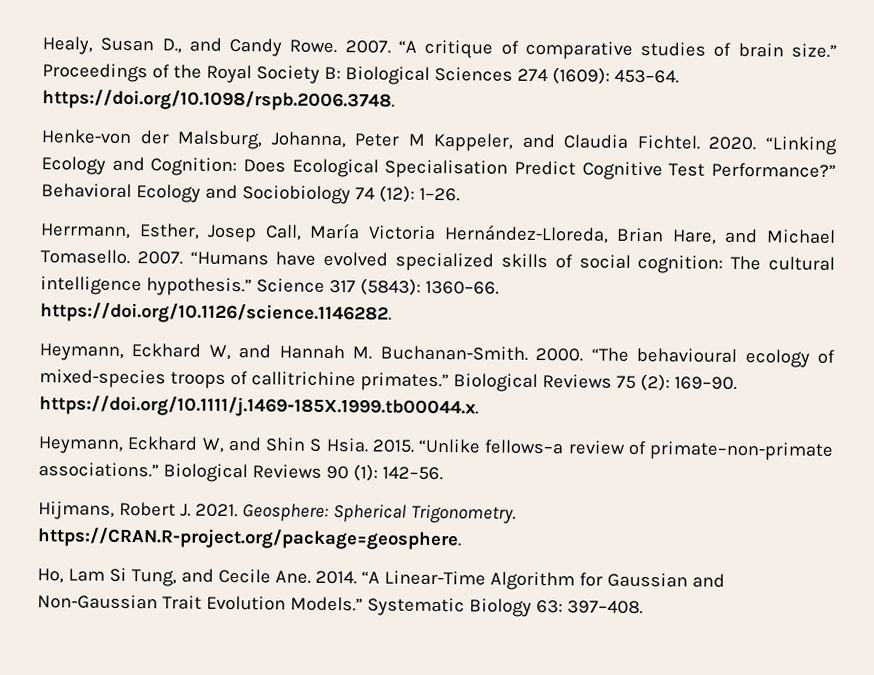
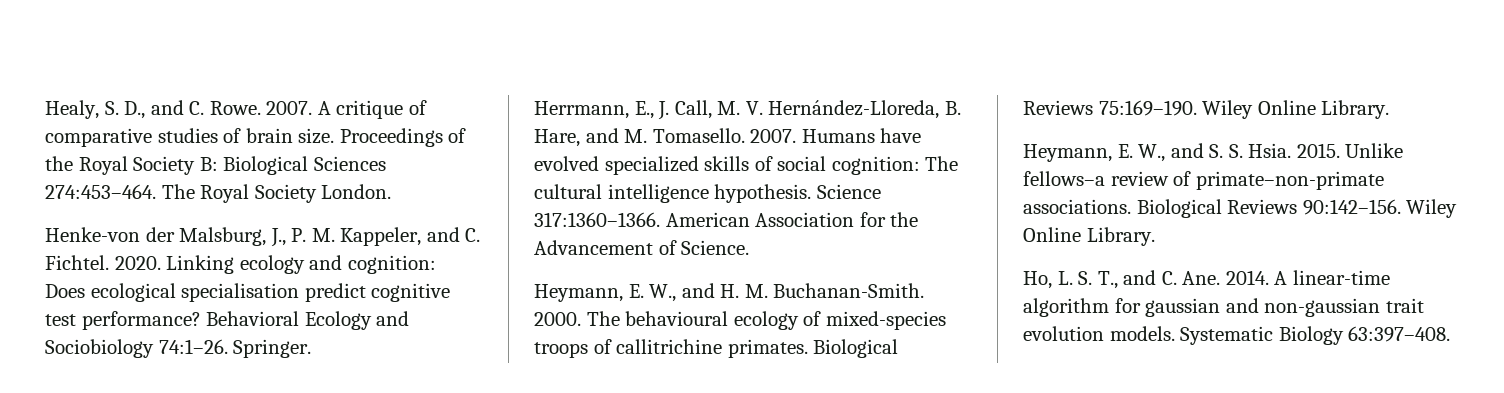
[100,37,155,52] Susan -> [104,101,119,115] S.
[229,37,283,57] Candy -> [189,101,205,115] C.
[398,40,417,53] “A -> [317,101,331,115] A
[791,43,838,58] size.” -> [298,128,335,144] size.
[516,67,679,85] [42,89,395,112] 274 (1609): 453–64. https://doi.org/10.1098/rspb.2006.3748. -> [45,184,392,203] 274:453–464. The Royal Society London.
[270,131,425,149] Johanna, Peter M -> [270,228,335,247] J., P. M.
[563,134,629,149] Claudia -> [465,228,481,242] C.
[764,136,837,155] [41,156,836,181] [41,183,460,205] [40,222,665,244] “Linking Ecology and Cognition: Does Ecological Specialisation Predict Cognitive Test Performance?” Behavioral Ecology and Sociobiology 74 (12): 1–26. // Herrmann, Esther, Josep Call, María Victoria Hernández-Lloreda, Brian -> [166,255,436,274] [45,283,451,302] [45,311,410,330] [45,339,312,358] [534,100,961,120] Linking ecology and cognition: Does ecological specialisation predict cognitive test performance? Behavioral Ecology and Sociobiology 74:1–26. Springer. // Herrmann, E., J. Call, M. V. Hernández-Lloreda, B.
[766,229,837,244] Michael -> [624,129,648,143] M.
[189,251,269,266] “Humans -> [801,129,875,143] Humans
[145,277,499,297] [40,302,392,325] [39,343,345,361] hypothesis.” Science 317 (5843): 1360–66. https://doi.org/10.1126/science.1146282. // Heymann, Eckhard W, and Hannah -> [714,184,881,203] [534,212,919,227] [534,240,750,255] [534,283,740,302] hypothesis. Science 317:1360–1366. American Association for the Advancement of Science. // Heymann, E. W., and H.
[590,347,629,362] “The -> [586,311,620,326] The
[359,372,737,392] [39,395,479,419] [38,435,323,454] primates.” Biological Reviews 75 (2): 169–90. https://doi.org/10.1111/j.1469-185X.1999.tb00044.x. // Heymann, Eckhard W, and Shin S -> [727,339,899,358] [1023,100,1390,119] [1023,143,1243,162] primates. Biological Reviews 75:169–190. Wiley Online Library. // Heymann, E. W., and S. S.
[418,438,481,454] “Unlike -> [1345,143,1404,158] Unlike
[38,462,443,483] [38,501,516,524] [37,527,462,551] [37,567,725,591] [37,594,643,617] associations.” Biological Reviews 90 (1): 142–56. // Hijmans, Robert J. 2021. Geosphere: Spherical Trigonometry. https://CRAN.R-project.org/package=geosphere. // Ho, Lam Si Tung, and Cecile Ane. 2014. “A Linear-Time Algorithm for Gaussian and Non-Gaussian Trait Evolution Models.” Systematic Biology 63: 397–408. -> [1023,199,1458,218] [1023,227,1155,246] [1023,270,1390,289] [1023,298,1424,317] [1023,326,1451,345] associations. Biological Reviews 90:142–156. Wiley Online Library. // Ho, L. S. T., and C. Ane. 2014. A linear-time algorithm for gaussian and non-gaussian trait evolution models. Systematic Biology 63:397–408.

